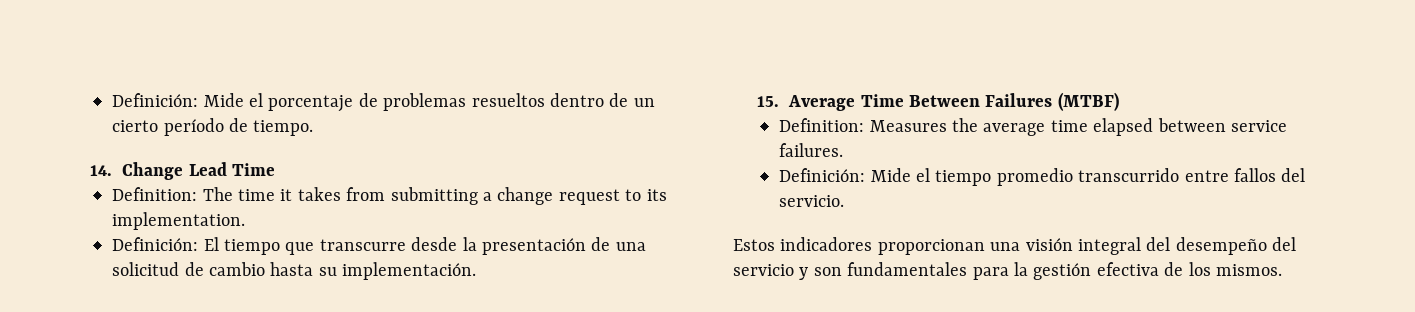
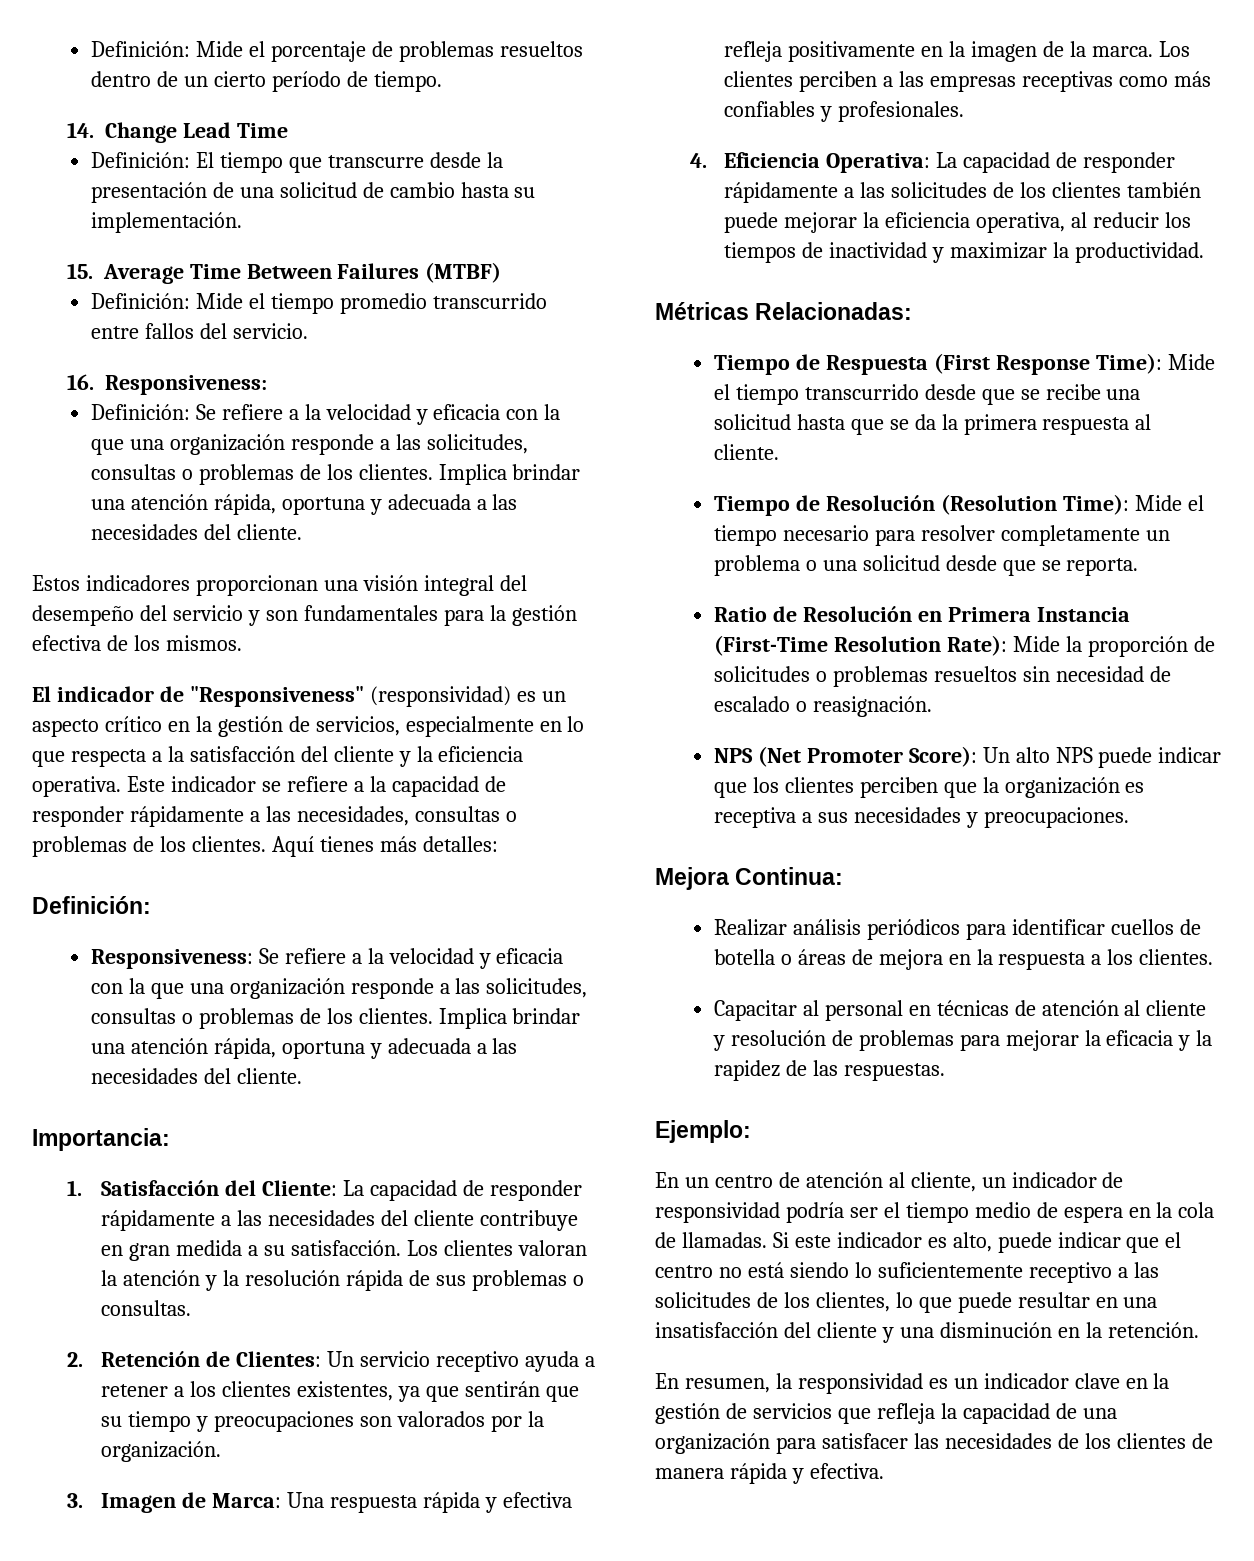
[112,187,667,205] [112,212,246,230] // Definition: The time it takes from submitting a change request to its implementation. -> (288, 130) none
[779,118,1287,136] [779,143,844,157] // Definition: Measures the average time elapsed between service failures. -> (502, 272) none
(845, 201) none -> [66,374,267,395] [90,404,561,425] [90,434,528,455] [90,464,581,485] [90,494,518,515] [90,524,302,540] // 16. Responsiveness: // Definición: Se refiere a la velocidad y eficacia con la que una organización responde a las solicitudes, consultas o problemas de los clientes. Implica brindar una atención rápida, oportuna y adecuada a las necesidades del cliente.
(1282, 270) none -> [32,686,566,707] [32,716,585,737] [32,746,524,767] [32,776,506,797] [32,806,517,827] [32,836,498,857] [32,896,151,914] [90,948,564,969] [90,978,588,999] [90,1008,581,1029] [90,1038,518,1059] [90,1068,302,1084] [32,1128,170,1151] [66,1180,582,1201] [101,1210,578,1231] [101,1240,587,1261] [101,1270,584,1291] [101,1300,192,1316] [66,1351,595,1372] [101,1381,579,1402] [101,1411,544,1432] [101,1441,222,1462] [66,1492,572,1513] [724,41,1190,62] [724,71,1211,92] [724,101,965,122] [689,152,1176,173] [724,182,1201,203] [724,212,1191,233] [724,242,1204,263] [655,302,913,320] [713,353,1215,375] [713,384,1141,405] [713,414,1152,435] [713,444,779,460] [713,494,1204,516] [713,525,1170,546] [713,555,1139,576] [713,606,1130,622] [713,635,1215,657] [713,666,1171,687] [713,696,932,717] [713,746,1222,768] [713,777,1145,798] [713,807,1129,828] [655,867,844,890] [713,919,1201,940] [713,949,1214,970] [713,1000,1207,1021] [712,1030,1213,1051] [713,1060,945,1081] [655,1120,751,1143] [655,1172,1124,1192] [655,1202,1215,1223] [655,1232,1182,1253] [655,1262,1159,1283] [655,1292,1158,1313] [655,1322,1199,1343] [655,1373,1170,1394] [655,1403,1117,1424] [655,1433,1213,1454] [655,1463,884,1484] // El indicador de "Responsiveness" (responsividad) es un aspecto crítico en la gestión de servicios, especialmente en lo que respecta a la satisfacción del cliente y la eficiencia operativa. Este indicador se refiere a la capacidad de responder rápidamente a las necesidades, consultas o problemas de los clientes. Aquí tienes más detalles: // Definición: // Responsiveness: Se refiere a la velocidad y eficacia con la que una organización responde a las solicitudes, consultas o problemas de los clientes. Implica brindar una atención rápida, oportuna y adecuada a las necesidades del cliente. // Importancia: // 1. Satisfacción del Cliente: La capacidad de responder rápidamente a las necesidades del cliente contribuye en gran medida a su satisfacción. Los clientes valoran la atención y la resolución rápida de sus problemas o consultas. // 2. Retención de Clientes: Un servicio receptivo ayuda a retener a los clientes existentes, ya que sentirán que su tiempo y preocupaciones son valorados por la organización. // 3. Imagen de Marca: Una respuesta rápida y efectiva refleja positivamente en la imagen de la marca. Los clientes perciben a las empresas receptivas como más confiables y profesionales. // 4. Eficiencia Operativa: La capacidad de responder rápidamente a las solicitudes de los clientes también puede mejorar la eficiencia operativa, al reducir los tiempos de inactividad y maximizar la productividad. // Métricas Relacionadas: // Tiempo de Respuesta (First Response Time): Mide el tiempo transcurrido desde que se recibe una solicitud hasta que se da la primera respuesta al cliente. // Tiempo de Resolución (Resolution Time): Mide el tiempo necesario para resolver completamente un problema o una solicitud desde que se reporta. // Ratio de Resolución en Primera Instancia (First-Time Resolution Rate): Mide la proporción de solicitudes o problemas resueltos sin necesidad de escalado o reasignación. // NPS (Net Promoter Score): Un alto NPS puede indicar que los clientes perciben que la organización es receptiva a sus necesidades y preocupaciones. // Mejora Continua: // Realizar análisis periódicos para identificar cuellos de botella o áreas de mejora en la respuesta a los clientes. // Capacitar al personal en técnicas de atención al cliente y resolución de problemas para mejorar la eficacia y la rapidez de las respuestas. // Ejemplo: // En un centro de atención al cliente, un indicador de responsividad podría ser el tiempo medio de espera en la cola de llamadas. Si este indicador es alto, puede indicar que el centro no está siendo lo suficientemente receptivo a las solicitudes de los clientes, lo que puede resultar en una insatisfacción del cliente y una disminución en la retención. // En resumen, la responsividad es un indicador clave en la gestión de servicios que refleja la capacidad de una organización para satisfacer las necesidades de los clientes de manera rápida y efectiva.

